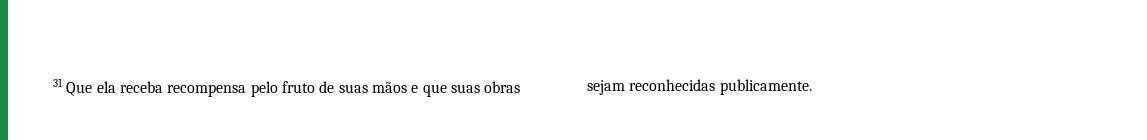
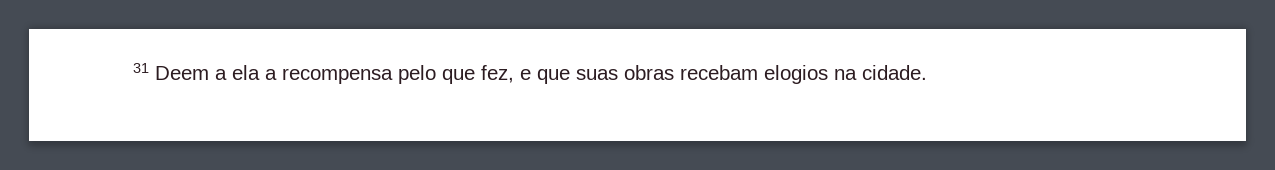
[66,79,812,97] Que ela receba recompensa pelo fruto de suas mãos e que suas obras sejam reconhecidas publicamente. -> [155,65,927,84] Deem a ela a recompensa pelo que fez, e que suas obras recebam elogios na cidade.

